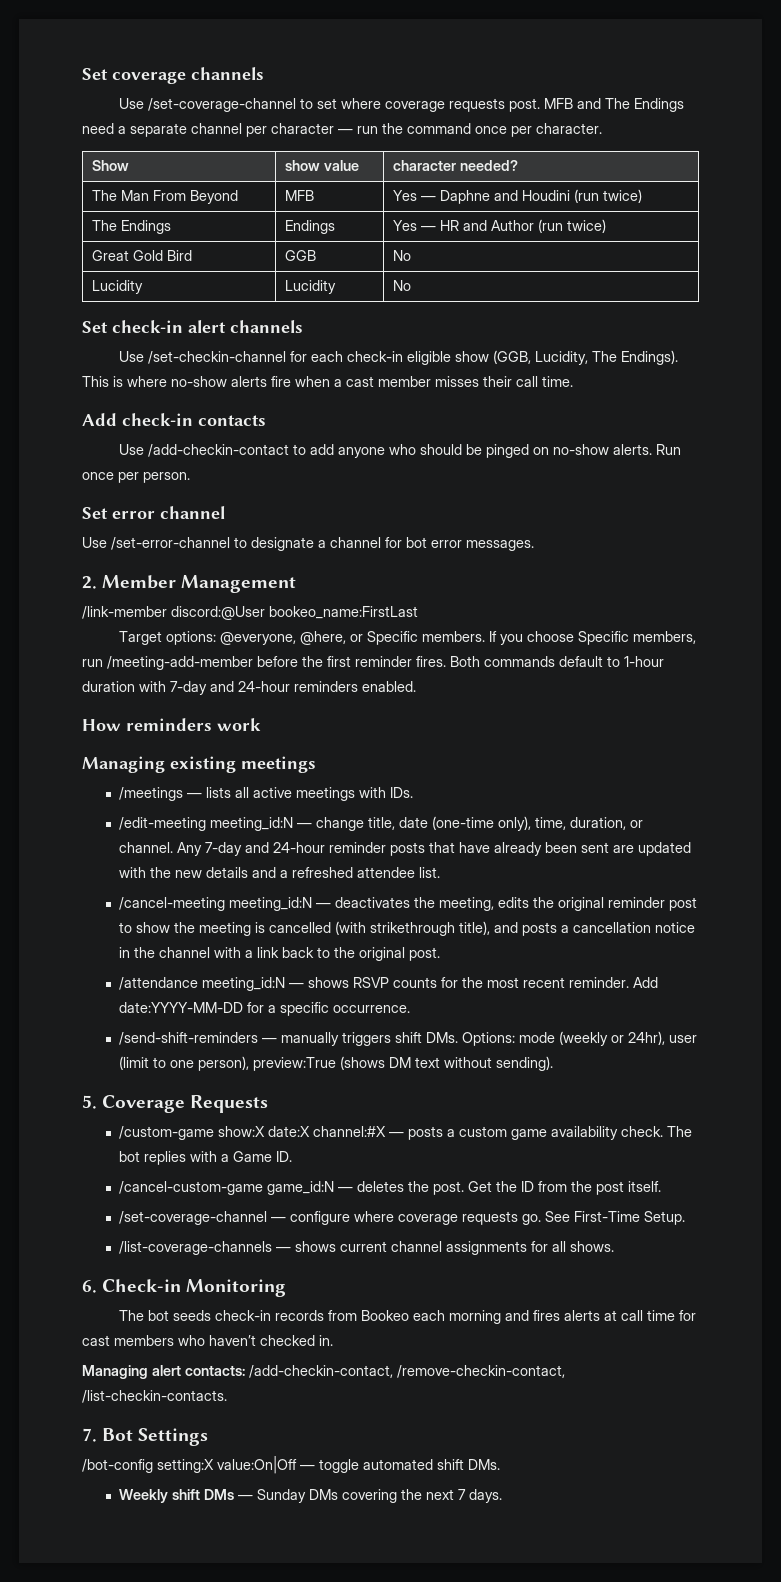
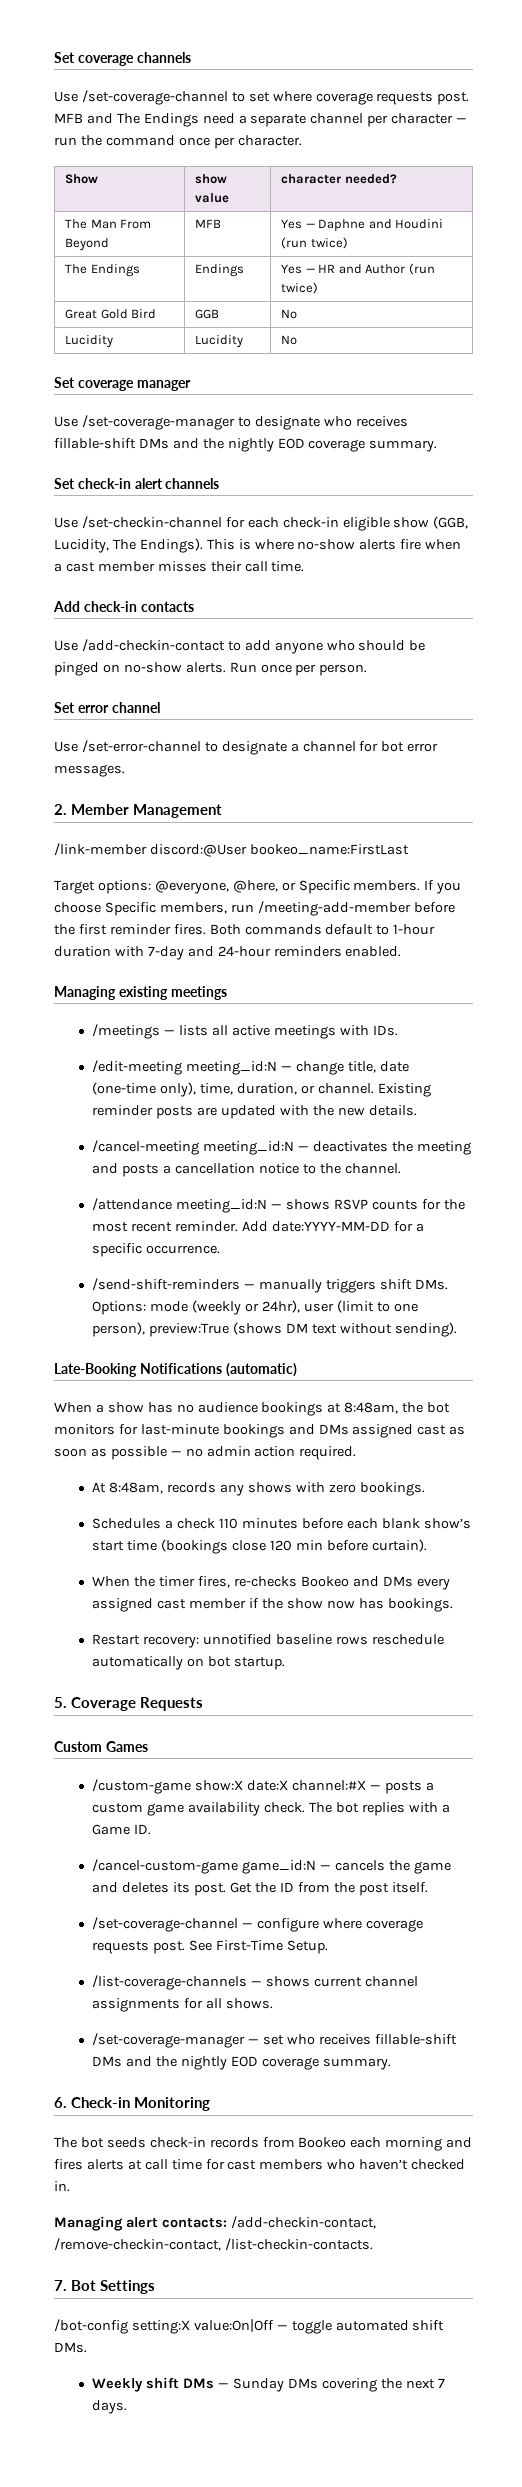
(411, 285) none -> [54,377,191,391] [54,415,408,430] [54,438,438,452] // Set coverage manager // Use /set-coverage-manager to designate who receives fillable-shift DMs and the nightly EOD coverage summary.
[82,718,261,731] // How reminders work -> (402, 951) none
[177,842,610,856] Any 7-day and 24-hour reminder posts that have already been sent -> [377,1083,431,1097] [92,1105,194,1119] Existing reminder posts
[206,867,441,878] details and a refreshed attendee list. -> [368,1105,417,1116] details.
[439,897,698,911] [119,921,491,936] meeting, edits the original reminder post to show the meeting is cancelled (with strikethrough title), -> [416,1141,471,1155] meeting
[119,947,441,961] in the channel with a link back to the original post. -> [302,1163,401,1174] to the channel.
(554, 1063) none -> [54,1363,297,1377] [54,1402,451,1416] [54,1424,466,1438] [54,1446,357,1460] [92,1482,425,1496] [92,1518,471,1529] [92,1539,427,1554] [92,1576,450,1590] [92,1598,453,1612] [92,1634,444,1648] [92,1656,286,1670] // Late-Booking Notifications (automatic) // When a show has no audience bookings at 8:48am, the bot monitors for last-minute bookings and DMs assigned cast as soon as possible — no admin action required. // At 8:48am, records any shows with zero bookings. // Schedules a check 110 minutes before each blank show’s start time (bookings close 120 min before curtain). // When the timer fires, re-checks Bookeo and DMs every assigned cast member if the show now has bookings. // Restart recovery: unnotified baseline rows reschedule automatically on bot startup.
(269, 1104) none -> [54,1741,148,1752] // Custom Games
[357,1181,430,1192] deletes the -> [335,1860,451,1874] [92,1882,191,1893] cancels the game and deletes its
[522,1214,542,1225] go. -> [153,1941,186,1954] post.
(615, 1246) none -> [92,2033,457,2048] [92,2056,391,2070] // /set-coverage-manager — set who receives fillable-shift DMs and the nightly EOD coverage summary.

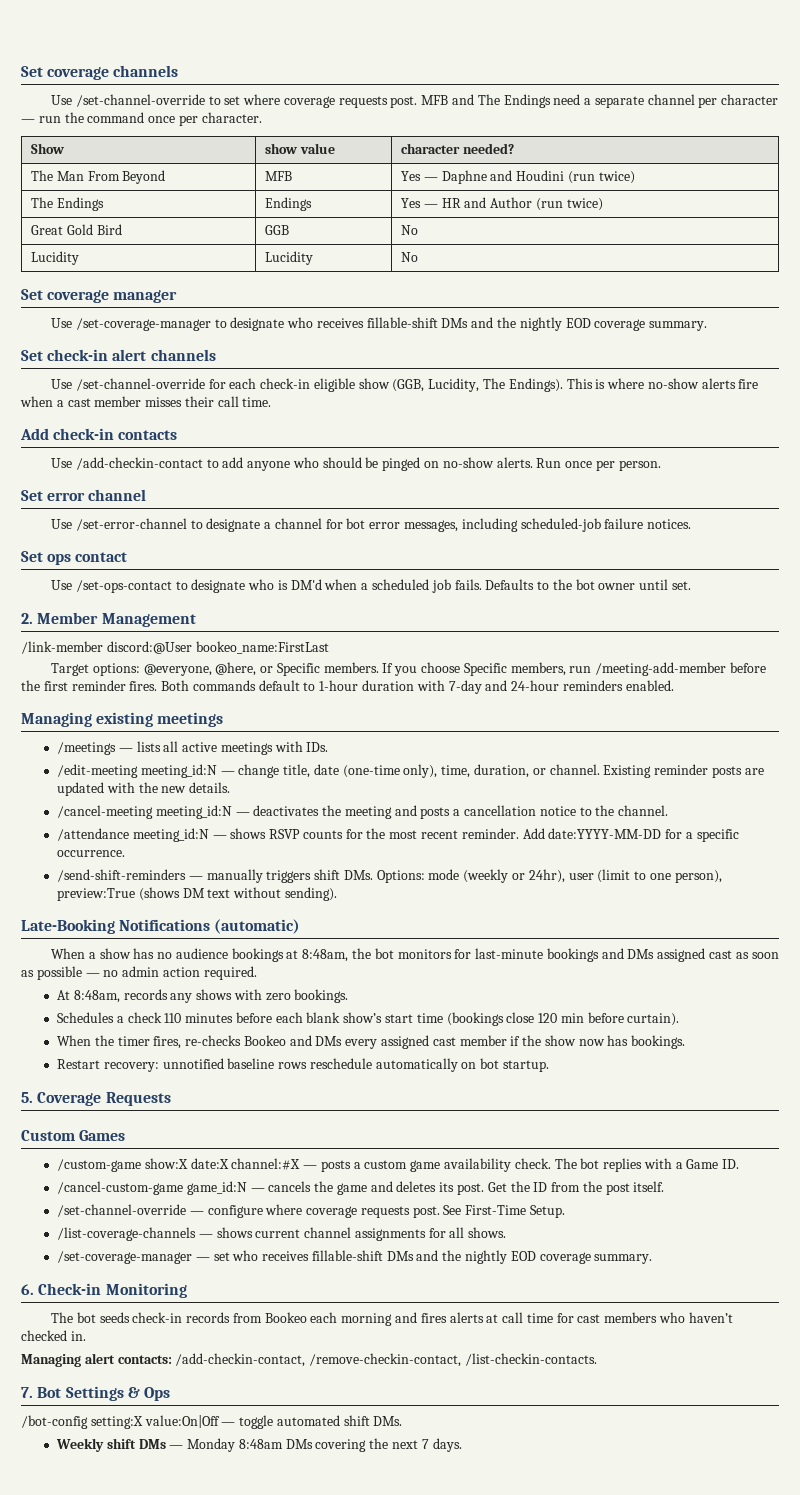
[81,90,228,105] /set-coverage-channel -> [75,94,205,107] /set-channel-override
[81,516,222,529] /set-checkin-channel -> [75,378,205,391] /set-channel-override
[54,764,125,777] messages. -> [403,518,692,532] [21,551,128,565] [50,579,692,593] messages, including scheduled-job failure notices. // Set ops contact // Use /set-ops-contact to designate who is DM'd when a scheduled job fails. Defaults to the bot owner until set.
[92,1917,239,1932] /set-coverage-channel -> [56,1204,186,1217] /set-channel-override
(155, 2287) none -> [127,1387,171,1401] & Ops
[233,2378,285,2392] Sunday -> [187,1438,283,1452] Monday 8:48am

